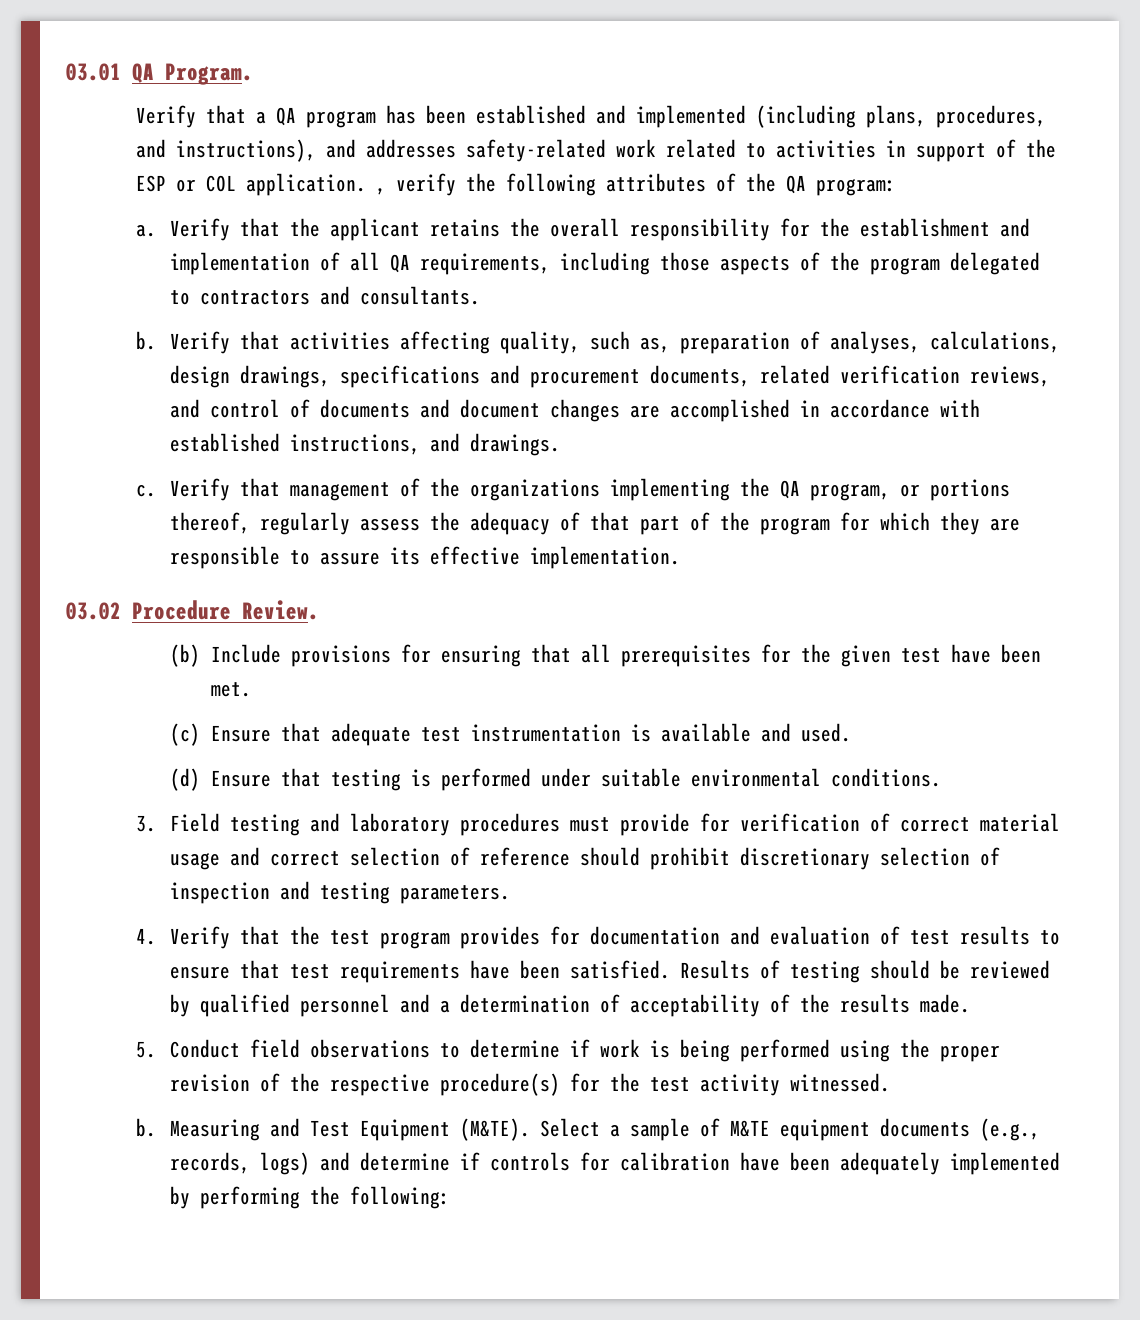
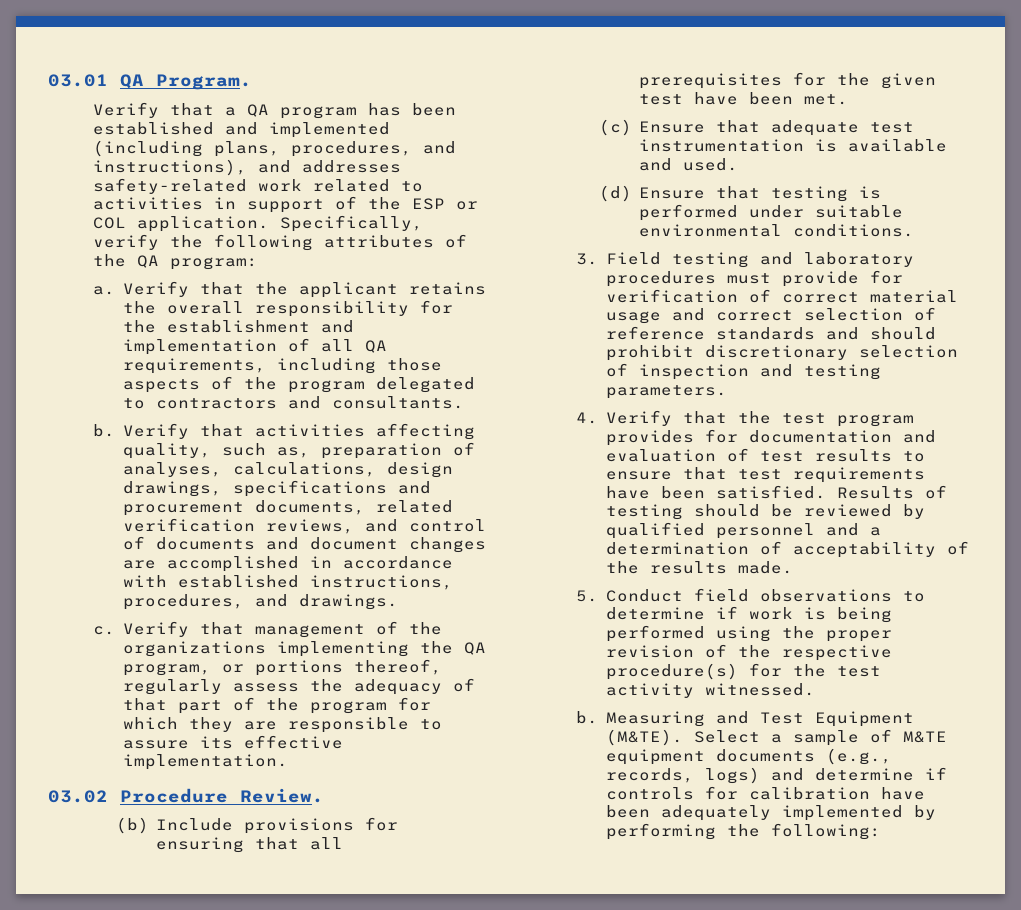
[375,188,386,195] , -> [280,215,424,232] Specifically,
(421, 444) none -> [122,594,244,610] procedures,
(571, 856) none -> [715,327,859,340] standards and

